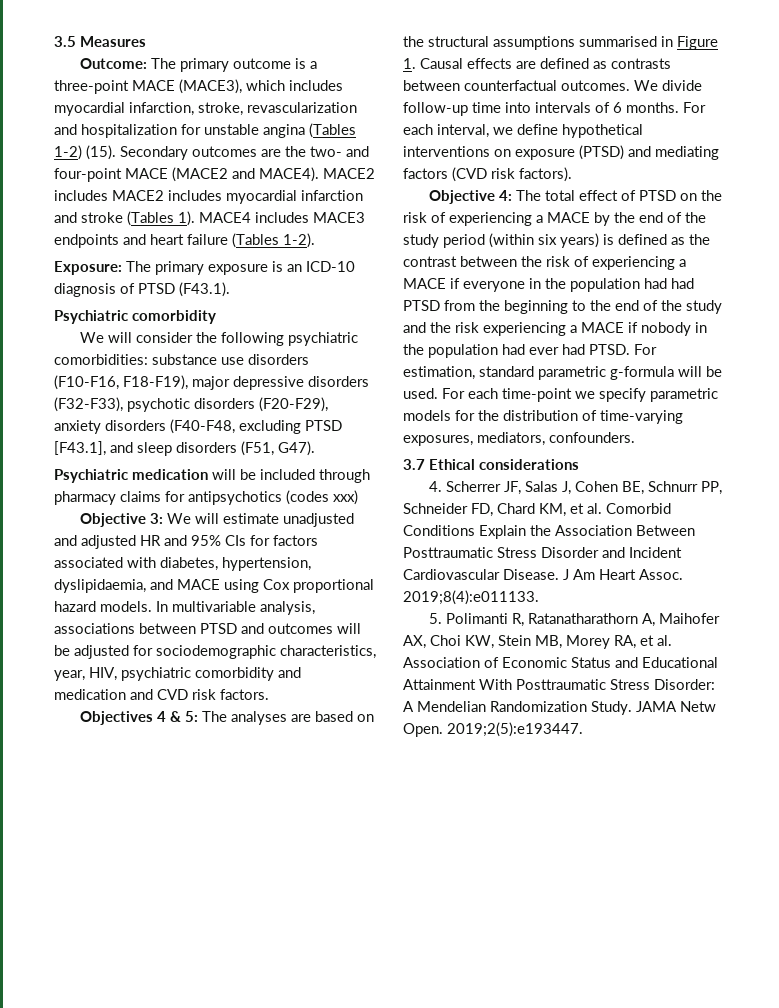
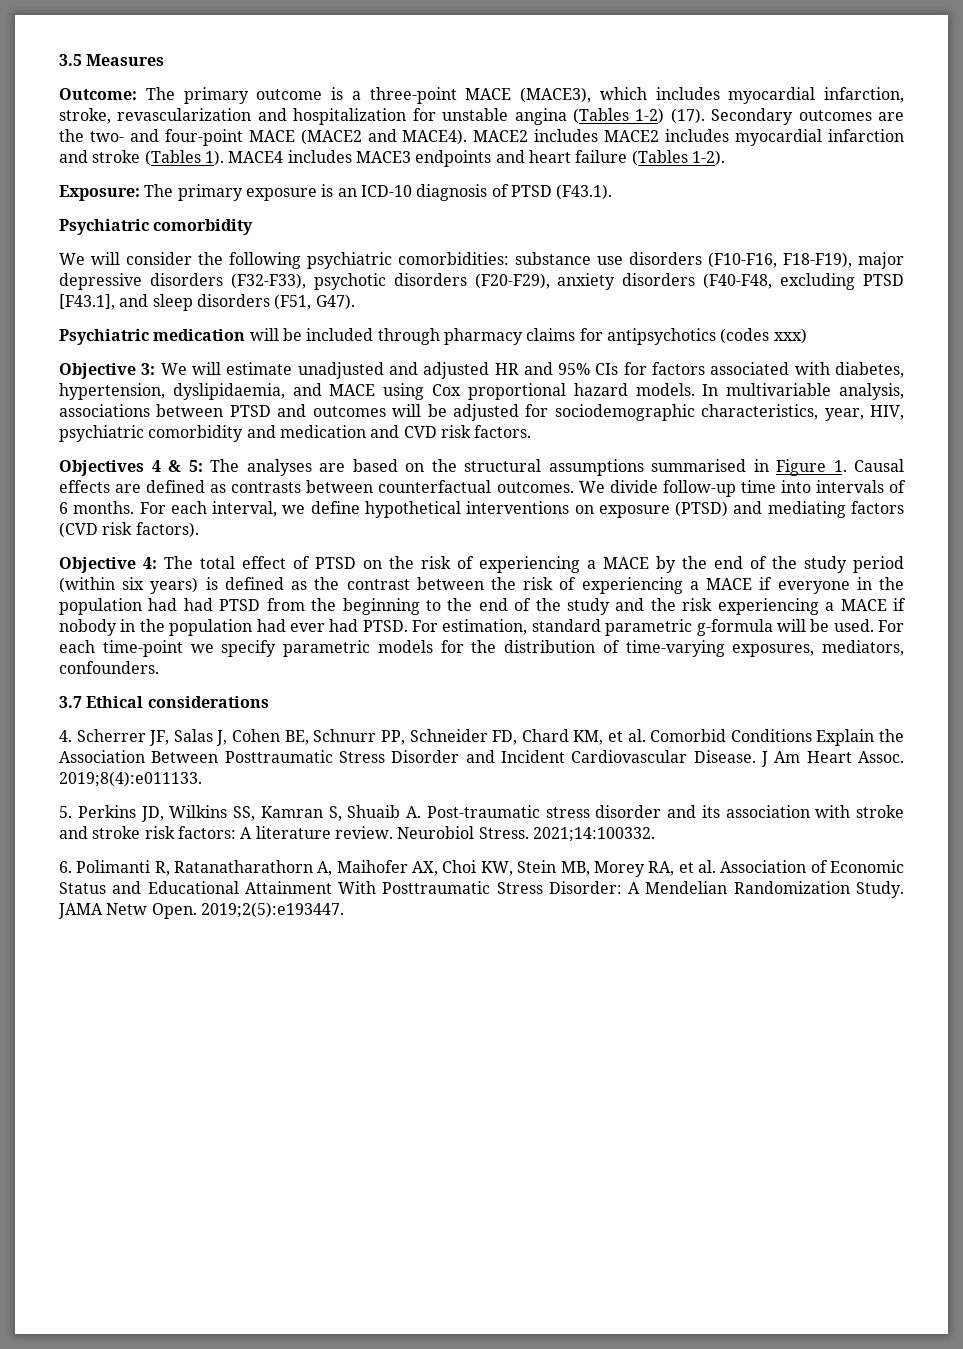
[86,145,116,160] (15). -> [670,108,705,124] (17).
(443, 618) none -> [77,805,904,822] [59,826,655,842] [59,861,72,873] Perkins JD, Wilkins SS, Kamran S, Shuaib A. Post-traumatic stress disorder and its association with stroke and stroke risk factors: A literature review. Neurobiol Stress. 2021;14:100332. // 6.

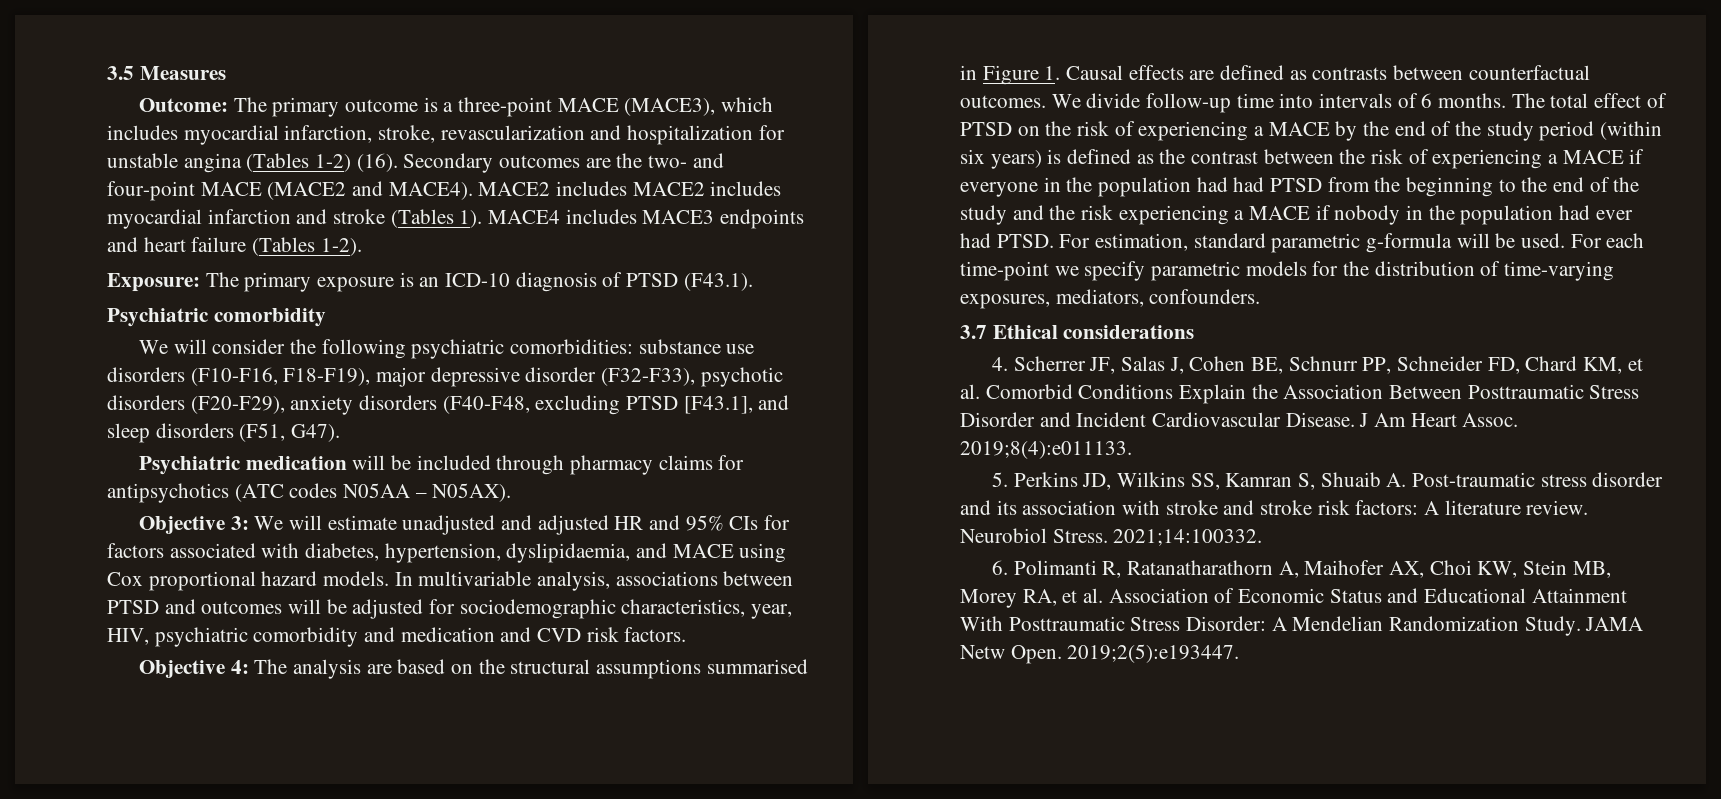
[670,108,705,124] (17). -> [356,153,398,172] (16).
[149,273,223,286] disorders -> [525,367,597,382] disorder
[720,328,807,344] (codes xxx) -> [234,483,512,502] (ATC codes N05AA – N05AX).
[59,459,312,476] Objectives 4 & 5: The analyses -> [138,659,361,679] Objective 4: The analysis
[139,501,905,518] [59,522,199,538] [59,557,157,573] For each interval, we define hypothetical interventions on exposure (PTSD) and mediating factors (CVD risk factors). // Objective 4: -> (1507, 100) none

